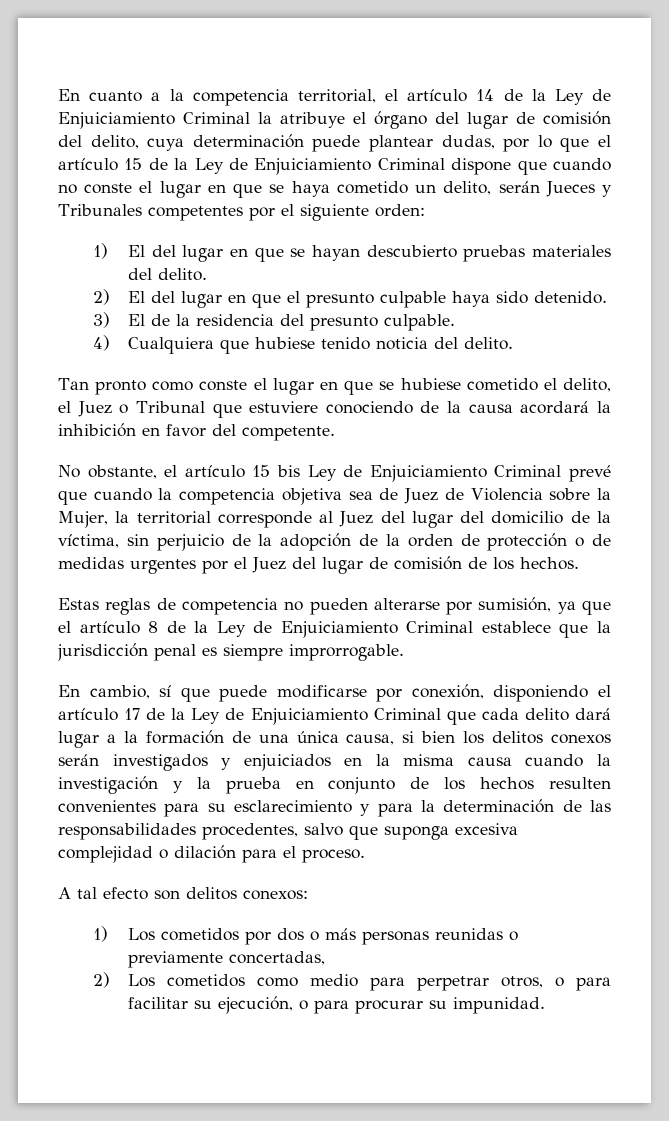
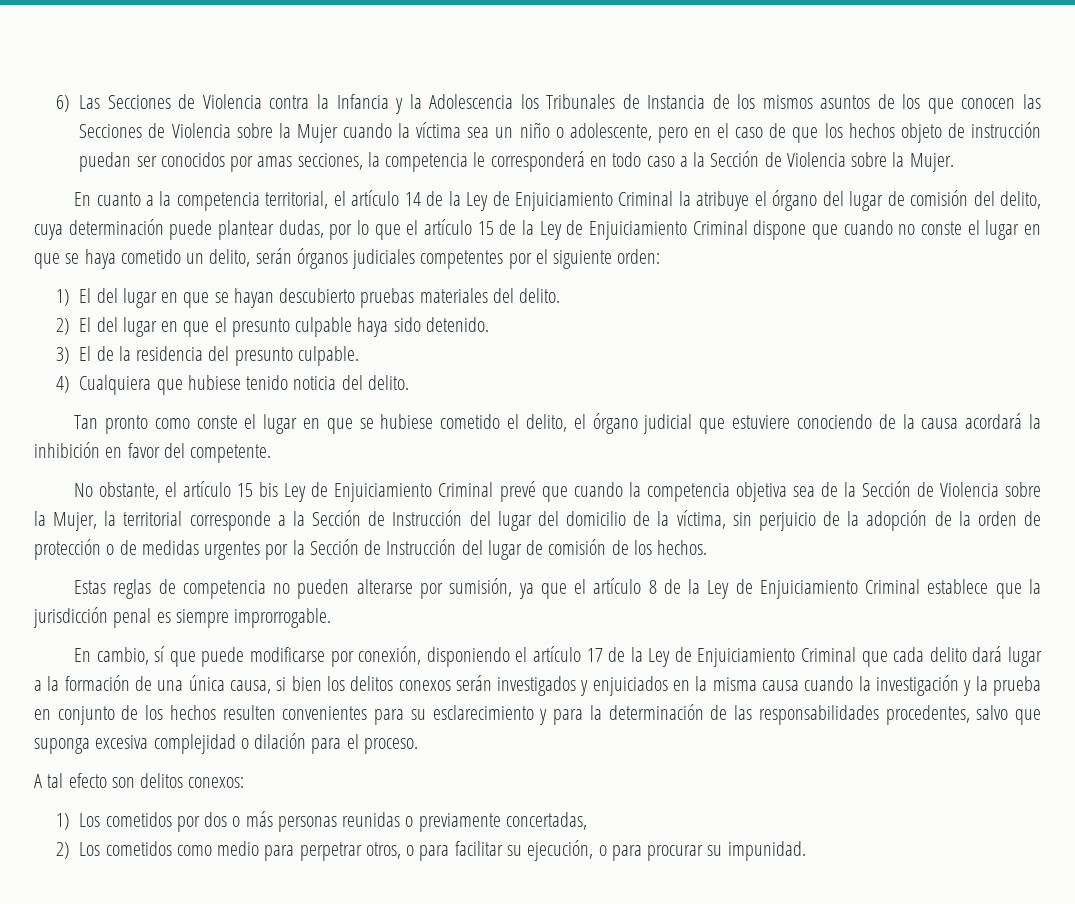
(58, 95) none -> [55,94,1042,114] [79,122,1041,143] [79,151,954,172] 6) Las Secciones de Violencia contra la Infancia y la Adolescencia los Tribunales de Instancia de los mismos asuntos de los que conocen las Secciones de Violencia sobre la Mujer cuando la víctima sea un niño o adolescente, pero en el caso de que los hechos objeto de instrucción puedan ser conocidos por amas secciones, la competencia le corresponderá en todo caso a la Sección de Violencia sobre la Mujer. //
[545,181,612,197] [58,204,142,216] Jueces y Tribunales -> [296,248,416,269] órganos judiciales
[77,401,205,417] Juez o Tribunal -> [592,413,693,434] órgano judicial
[404,488,439,504] Juez -> [843,481,911,497] la Sección
[319,511,374,527] al Juez -> [277,510,463,526] a la Sección de Instrucción
[234,557,286,573] el Juez -> [292,539,457,555] la Sección de Instrucción

